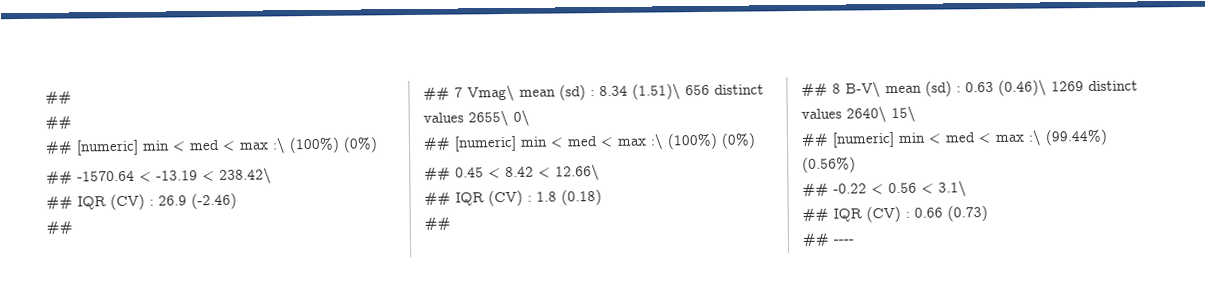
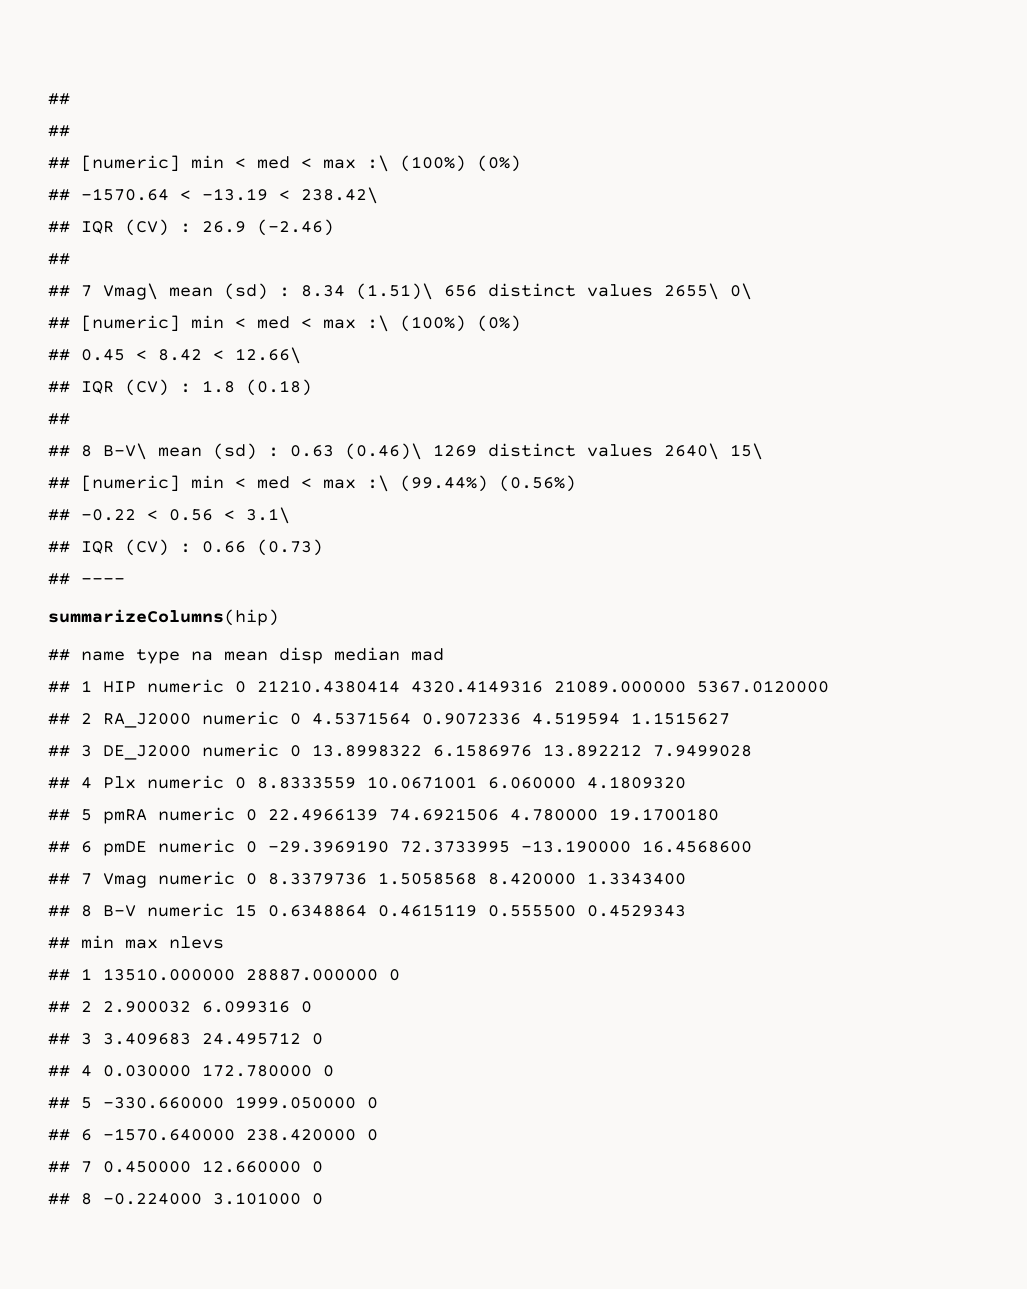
(855, 241) none -> [48,609,279,626] [48,647,444,664] [48,679,829,693] [48,711,730,728] [48,743,752,760] [48,775,686,789] [48,807,719,824] [48,839,752,856] [48,871,686,888] [48,903,686,917] [48,935,224,949] [48,968,400,981] [48,1000,312,1013] [48,1032,323,1045] [48,1064,334,1077] [48,1096,378,1109] [48,1128,378,1141] [48,1160,323,1173] [48,1192,323,1205] // summarizeColumns(hip) // ## name type na mean disp median mad // ## 1 HIP numeric 0 21210.4380414 4320.4149316 21089.000000 5367.0120000 // ## 2 RA_J2000 numeric 0 4.5371564 0.9072336 4.519594 1.1515627 // ## 3 DE_J2000 numeric 0 13.8998322 6.1586976 13.892212 7.9499028 // ## 4 Plx numeric 0 8.8333559 10.0671001 6.060000 4.1809320 // ## 5 pmRA numeric 0 22.4966139 74.6921506 4.780000 19.1700180 // ## 6 pmDE numeric 0 -29.3969190 72.3733995 -13.190000 16.4568600 // ## 7 Vmag numeric 0 8.3379736 1.5058568 8.420000 1.3343400 // ## 8 B-V numeric 15 0.6348864 0.4615119 0.555500 0.4529343 // ## min max nlevs // ## 1 13510.000000 28887.000000 0 // ## 2 2.900032 6.099316 0 // ## 3 3.409683 24.495712 0 // ## 4 0.030000 172.780000 0 // ## 5 -330.660000 1999.050000 0 // ## 6 -1570.640000 238.420000 0 // ## 7 0.450000 12.660000 0 // ## 8 -0.224000 3.101000 0

